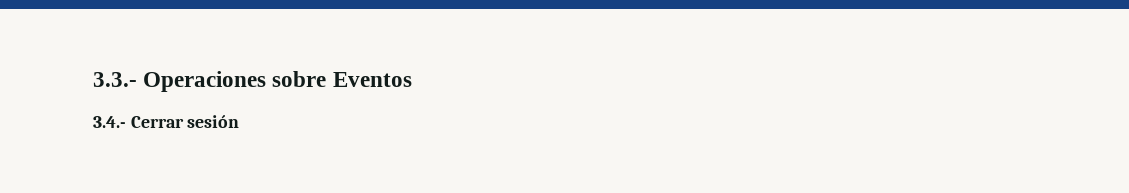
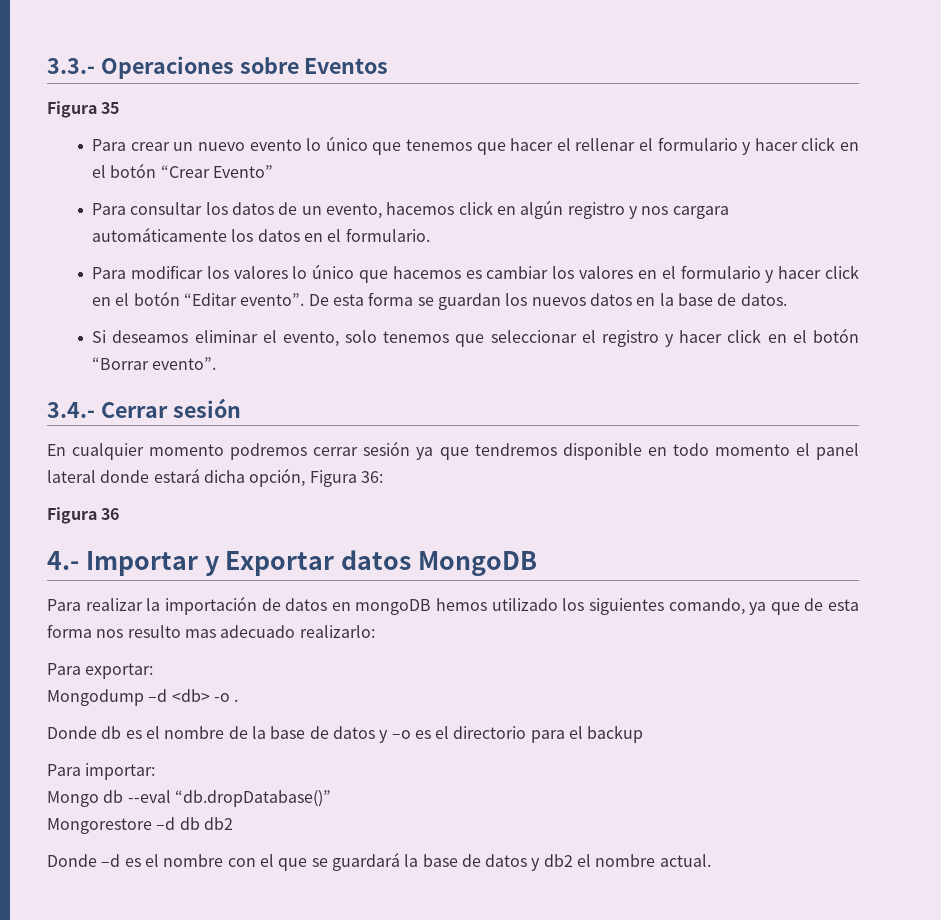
[93,115,240,128] 3.4.- Cerrar sesión -> [47,101,120,118] [92,136,859,155] [92,163,274,178] [92,200,729,219] [92,227,430,242] [92,264,860,283] [92,291,787,310] [92,328,859,347] [92,357,217,370] [47,398,241,418] [47,441,859,460] [47,468,383,487] [47,507,120,524] [47,550,537,576] [47,596,859,615] [47,624,375,638] [47,663,154,679] [47,689,239,706] [47,725,644,743] [47,763,156,780] [47,790,331,807] [47,817,233,834] [47,852,711,871] Figura 35 // Para crear un nuevo evento lo único que tenemos que hacer el rellenar el formulario y hacer click en el botón “Crear Evento” // Para consultar los datos de un evento, hacemos click en algún registro y nos cargara automáticamente los datos en el formulario. // Para modificar los valores lo único que hacemos es cambiar los valores en el formulario y hacer click en el botón “Editar evento”. De esta forma se guardan los nuevos datos en la base de datos. // Si deseamos eliminar el evento, solo tenemos que seleccionar el registro y hacer click en el botón “Borrar evento”. // 3.4.- Cerrar sesión // En cualquier momento podremos cerrar sesión ya que tendremos disponible en todo momento el panel lateral donde estará dicha opción, Figura 36: // Figura 36 // 4.- Importar y Exportar datos MongoDB // Para realizar la importación de datos en mongoDB hemos utilizado los siguientes comando, ya que de esta forma nos resulto mas adecuado realizarlo: // Para exportar: // Mongodump –d <db> -o . // Donde db es el nombre de la base de datos y –o es el directorio para el backup // Para importar: // Mongo db --eval “db.dropDatabase()” // Mongorestore –d db db2 // Donde –d es el nombre con el que se guardará la base de datos y db2 el nombre actual.

